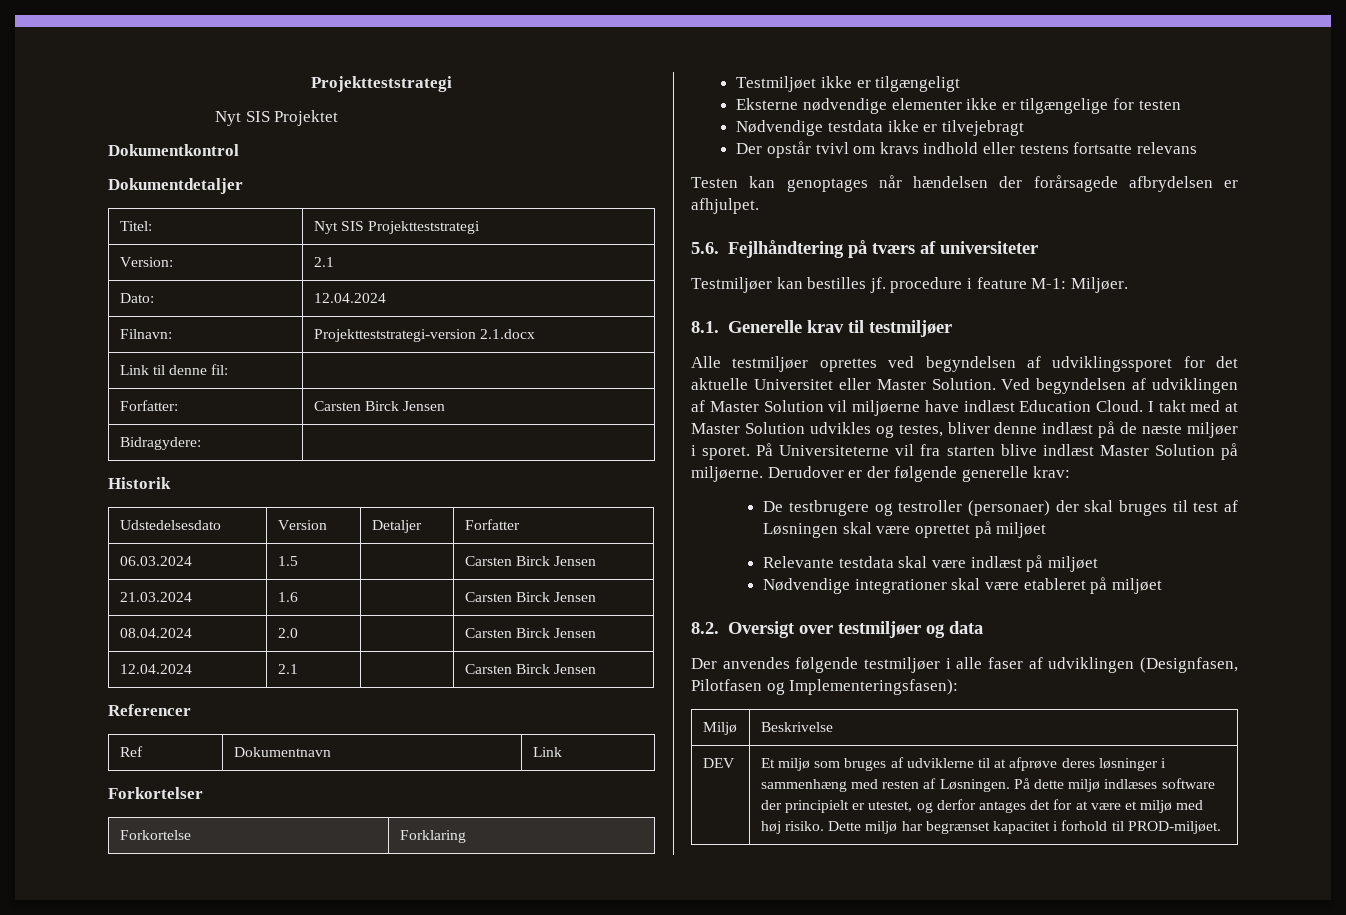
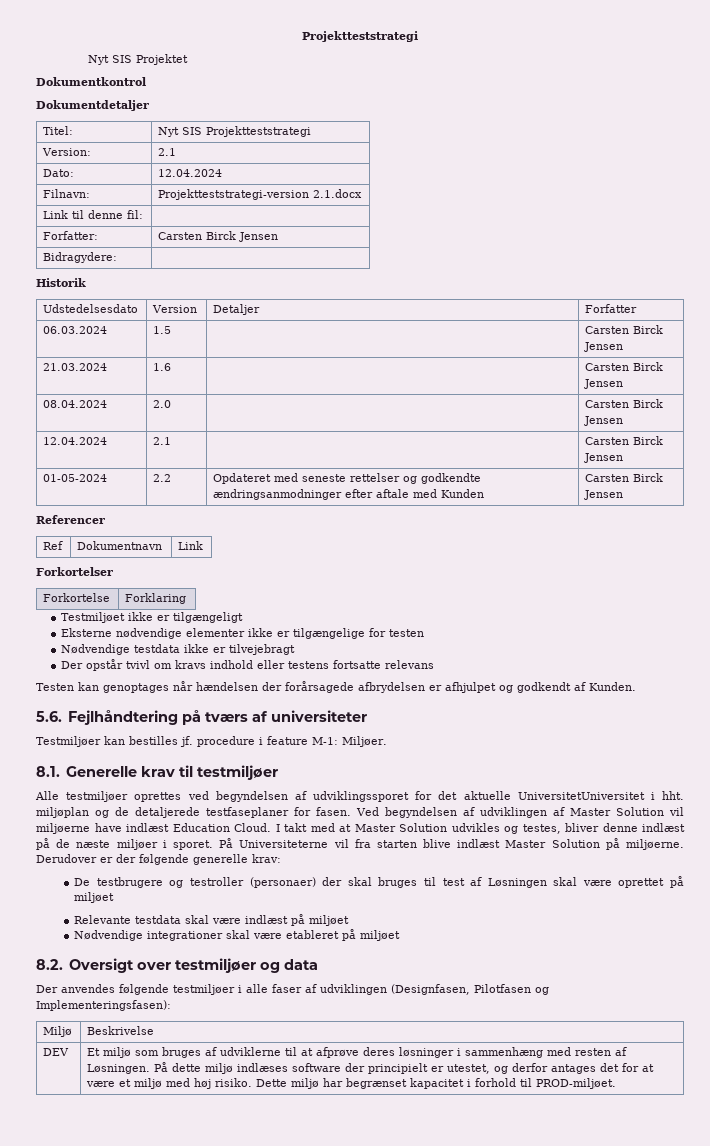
(597, 669) none -> [43,474,108,482] [153,474,172,482] [213,473,482,484] [213,489,485,500] [585,473,664,482] [584,490,624,500] // 01-05-2024 | 2.2 | Opdateret med seneste rettelser og godkendte ændringsanmodninger efter aftale med Kunden | Carsten Birck Jensen
[691,198,759,214] afhjulpet. -> [445,682,636,693] afhjulpet og godkendt af Kunden.
[753,378,996,390] Universitet eller Master Solution. -> [517,791,684,800] [36,807,351,818] UniversitetUniversitet i hht. miljøplan og de detaljerede testfaseplaner for fasen.

